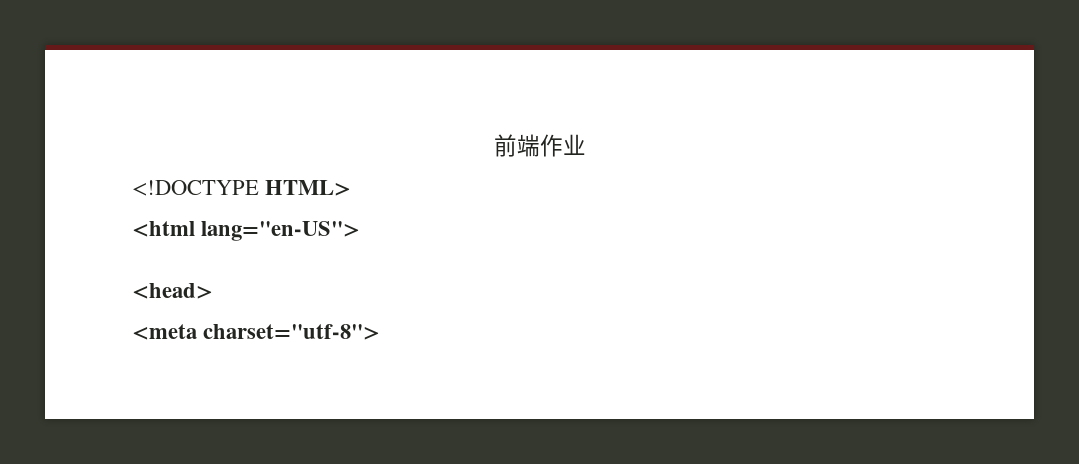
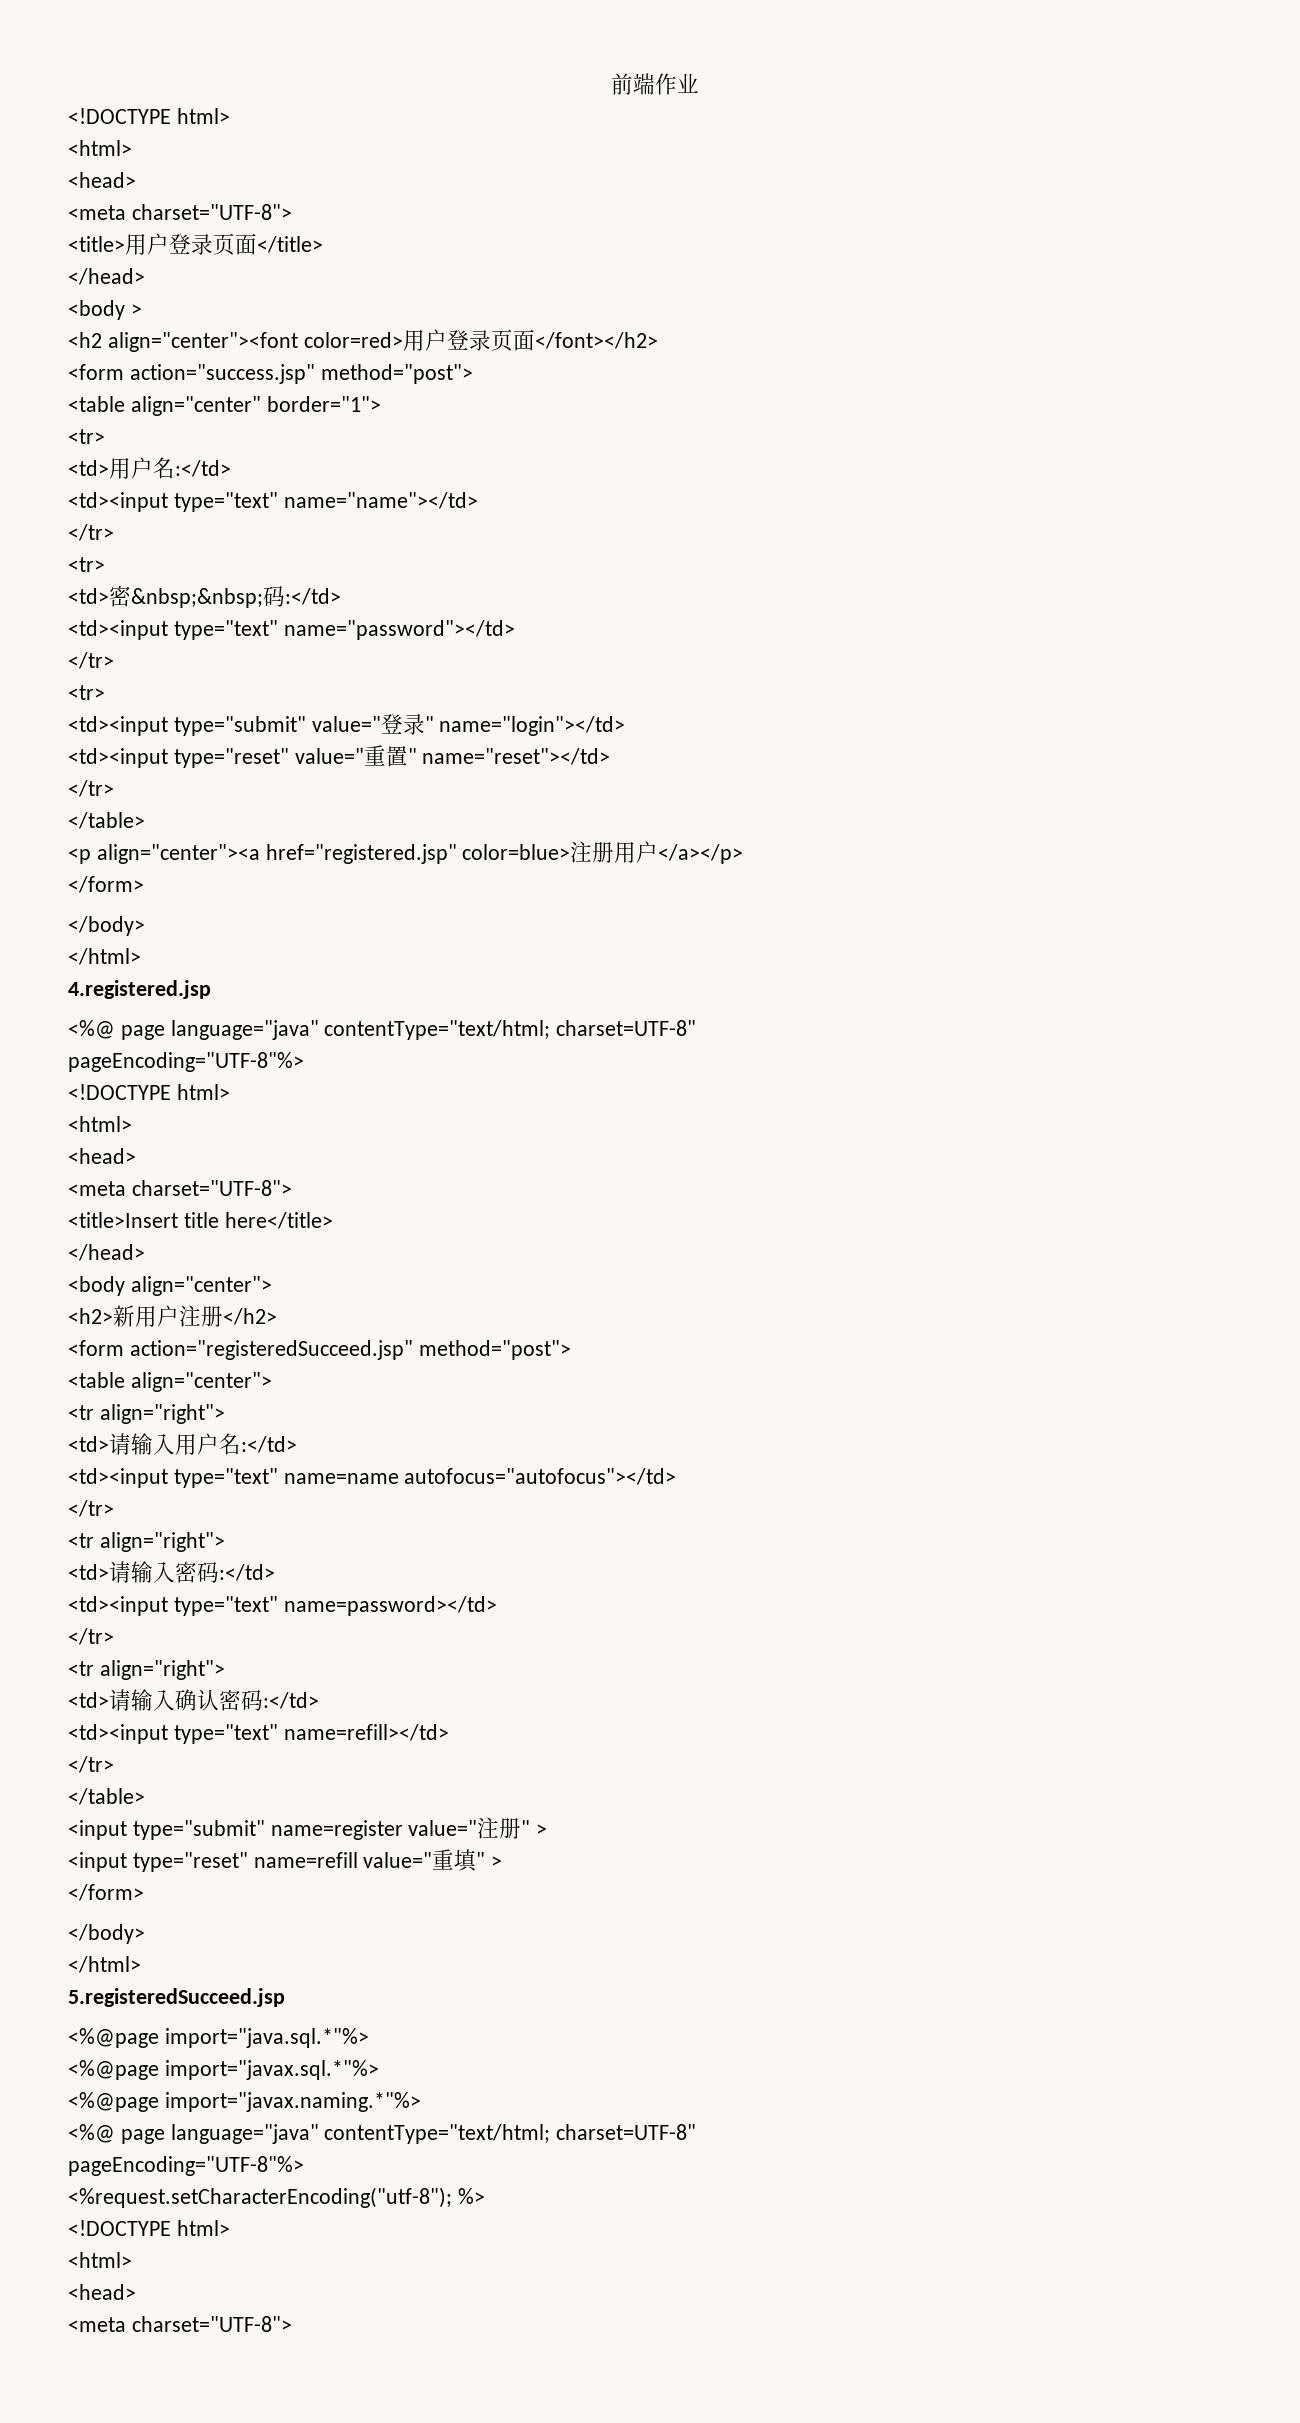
[265,180,352,196] [132,221,361,241] [132,283,213,299] [132,324,381,340] HTML> // <html lang="en-US"> // <head> // <meta charset="utf-8"> -> [176,108,230,124] [68,140,132,156] [68,172,136,188] [68,204,292,220] [68,233,323,255] [68,268,145,285] [68,300,142,320] [68,329,658,352] [68,364,473,384] [68,396,381,416] [68,429,105,444] [68,457,231,479] [68,492,478,512] [68,524,114,541] [68,557,105,572] [68,585,341,608] [68,620,515,640] [68,652,114,669] [68,685,105,700] [68,713,626,736] [68,745,611,768] [68,780,114,797] [68,812,145,829] [68,841,744,864] [68,876,144,893] [68,916,145,936] [68,948,141,965] [68,980,211,999] [68,1020,697,1040] [68,1052,304,1072] [68,1084,230,1100] [68,1116,132,1132] [68,1148,136,1164] [68,1180,292,1196] [68,1212,333,1229] [68,1244,145,1261] [68,1276,272,1296] [68,1305,277,1327] [68,1340,571,1360] [68,1372,272,1392] [68,1404,225,1424] [68,1433,297,1455] [68,1468,677,1488] [68,1500,114,1517] [68,1532,225,1552] [68,1561,275,1583] [68,1596,497,1616] [68,1628,114,1645] [68,1660,225,1680] [68,1689,319,1711] [68,1724,449,1744] [68,1756,114,1773] [68,1788,145,1805] [68,1817,548,1840] [68,1849,503,1872] [68,1884,144,1901] [68,1924,145,1944] [68,1956,141,1973] [68,1988,285,2007] [68,2028,369,2048] [68,2060,379,2080] [68,2092,421,2112] [68,2124,697,2144] [68,2156,304,2176] [68,2187,485,2208] [68,2220,230,2236] [68,2252,132,2268] [68,2284,136,2300] [68,2316,292,2332] html> // <html> // <head> // <meta charset="UTF-8"> // <title>用户登录页面</title> // </head> // <body > // <h2 align="center"><font color=red>用户登录页面</font></h2> // <form action="success.jsp" method="post"> // <table align="center" border="1"> // <tr> // <td>用户名:</td> // <td><input type="text" name="name"></td> // </tr> // <tr> // <td>密&nbsp;&nbsp;码:</td> // <td><input type="text" name="password"></td> // </tr> // <tr> // <td><input type="submit" value="登录" name="login"></td> // <td><input type="reset" value="重置" name="reset"></td> // </tr> // </table> // <p align="center"><a href="registered.jsp" color=blue>注册用户</a></p> // </form> // </body> // </html> // 4.registered.jsp // <%@ page language="java" contentType="text/html; charset=UTF-8" // pageEncoding="UTF-8"%> // <!DOCTYPE html> // <html> // <head> // <meta charset="UTF-8"> // <title>Insert title here</title> // </head> // <body align="center"> // <h2>新用户注册</h2> // <form action="registeredSucceed.jsp" method="post"> // <table align="center"> // <tr align="right"> // <td>请输入用户名:</td> // <td><input type="text" name=name autofocus="autofocus"></td> // </tr> // <tr align="right"> // <td>请输入密码:</td> // <td><input type="text" name=password></td> // </tr> // <tr align="right"> // <td>请输入确认密码:</td> // <td><input type="text" name=refill></td> // </tr> // </table> // <input type="submit" name=register value="注册" > // <input type="reset" name=refill value="重填" > // </form> // </body> // </html> // 5.registeredSucceed.jsp // <%@page import="java.sql.*"%> // <%@page import="javax.sql.*"%> // <%@page import="javax.naming.*"%> // <%@ page language="java" contentType="text/html; charset=UTF-8" // pageEncoding="UTF-8"%> // <%request.setCharacterEncoding("utf-8"); %> // <!DOCTYPE html> // <html> // <head> // <meta charset="UTF-8">

